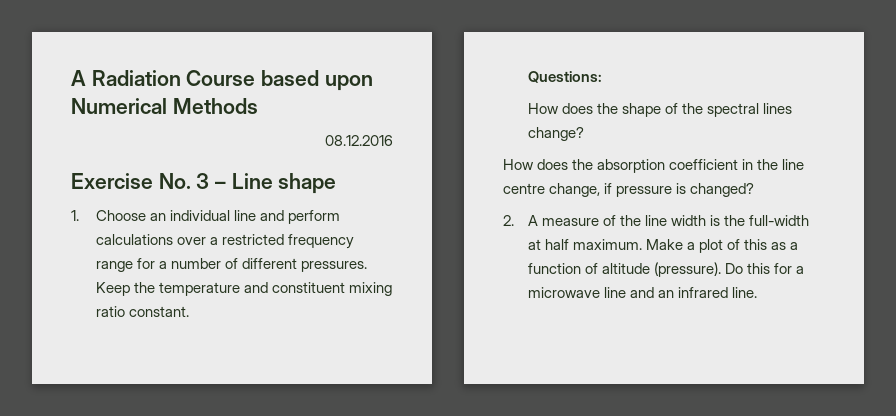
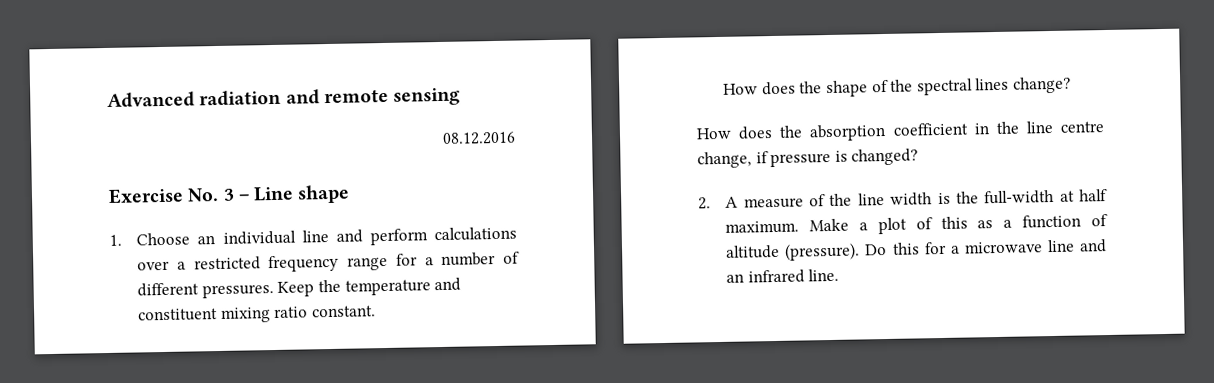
[71,70,373,91] [71,98,258,114] A Radiation Course based upon Numerical Methods -> [107,87,461,108] Advanced radiation and remote sensing
[527,71,602,83] // Questions: -> (377, 311) none

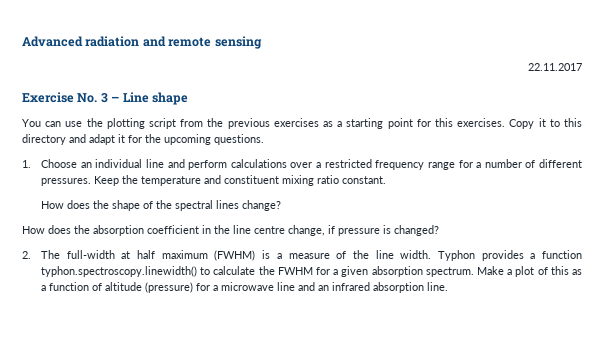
[442,131,516,145] 08.12.2016 -> [528,63,582,71] 22.11.2017
(351, 194) none -> [22,118,582,129] [22,134,264,145] // You can use the plotting script from the previous exercises as a starting point for this exercises. Copy it to this directory and adapt it for the upcoming questions.
[725,189,1108,209] [725,220,800,234] A measure of the line width is the full-width at half maximum. -> [41,250,582,261] [41,266,474,277] The full-width at half maximum (FWHM) is a measure of the line width. Typhon provides a function typhon.spectroscopy.linewidth() to calculate the FWHM for a given absorption spectrum.
[784,242,920,261] (pressure). Do this -> [145,282,194,293] (pressure)
(805, 276) none -> [373,282,425,293] absorption

